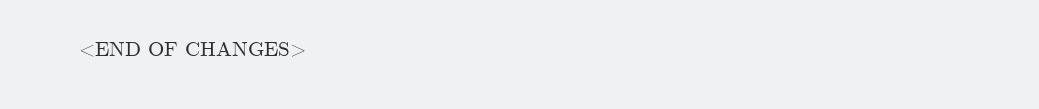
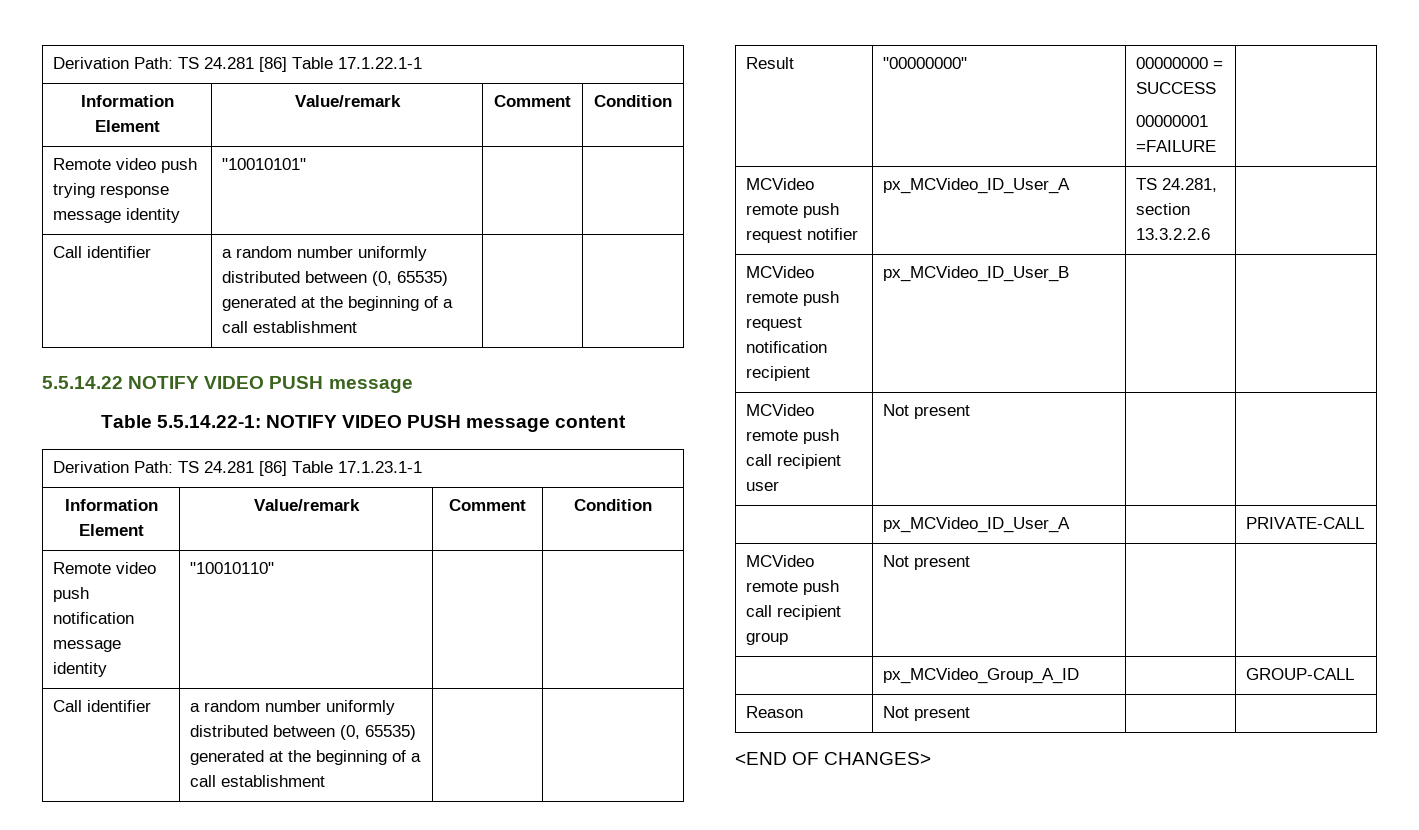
(79, 49) none -> [52,57,422,72] [80,95,174,107] [94,120,160,132] [294,95,401,107] [494,95,571,107] [594,95,672,107] [52,158,197,173] [52,183,169,198] [52,208,180,223] [221,158,306,170] [52,246,151,258] [221,246,427,261] [221,271,448,286] [221,296,453,311] [221,321,357,333] [42,376,413,393] [100,415,627,432] [52,461,422,476] [64,499,158,511] [78,524,144,536] [253,499,360,511] [449,499,526,511] [574,499,652,511] [52,562,156,574] [52,587,89,602] [52,612,134,624] [52,640,121,652] [52,662,107,677] [189,562,274,574] [52,700,151,712] [189,700,395,715] [189,725,416,740] [189,750,421,765] [189,775,325,787] [745,57,794,69] [882,57,967,69] [1135,57,1223,69] [1135,82,1216,94] [1135,115,1208,127] [1135,140,1216,152] [745,178,814,190] [745,203,839,218] [745,228,858,243] [882,178,1070,194] [1135,178,1217,192] [1135,203,1190,215] [1135,228,1210,240] [745,266,814,278] [745,291,839,306] [745,317,802,331] [745,341,827,353] [745,366,810,381] [882,266,1069,282] [745,404,814,416] [745,429,839,444] [745,454,841,469] [745,481,779,491] [882,404,970,419] [882,517,1070,533] [1245,517,1364,529] [745,555,814,567] [745,580,839,595] [745,605,841,620] [745,632,788,645] [882,555,970,570] [882,668,1079,684] [1245,668,1354,680] [745,706,803,718] [882,706,970,721] Derivation Path: TS 24.281 [86] Table 17.1.22.1-1 // Information Element | Value/remark | Comment | Condition // Remote video push trying response message identity | "10010101" | | // Call identifier | a random number uniformly distributed between (0, 65535) generated at the beginning of a call establishment | | // 5.5.14.22 NOTIFY VIDEO PUSH message // Table 5.5.14.22-1: NOTIFY VIDEO PUSH message content // Derivation Path: TS 24.281 [86] Table 17.1.23.1-1 // Information Element | Value/remark | Comment | Condition // Remote video push notification message identity | "10010110" | | // Call identifier | a random number uniformly distributed between (0, 65535) generated at the beginning of a call establishment | | // Result | "00000000" | 00000000 = SUCCESS // 00000001 =FAILURE | // MCVideo remote push request notifier | px_MCVideo_ID_User_A | TS 24.281, section 13.3.2.2.6 | // MCVideo remote push request notification recipient | px_MCVideo_ID_User_B | | // MCVideo remote push call recipient user | Not present | | // | px_MCVideo_ID_User_A | | PRIVATE-CALL // MCVideo remote push call recipient group | Not present | | // | px_MCVideo_Group_A_ID | | GROUP-CALL // Reason | Not present | | //

